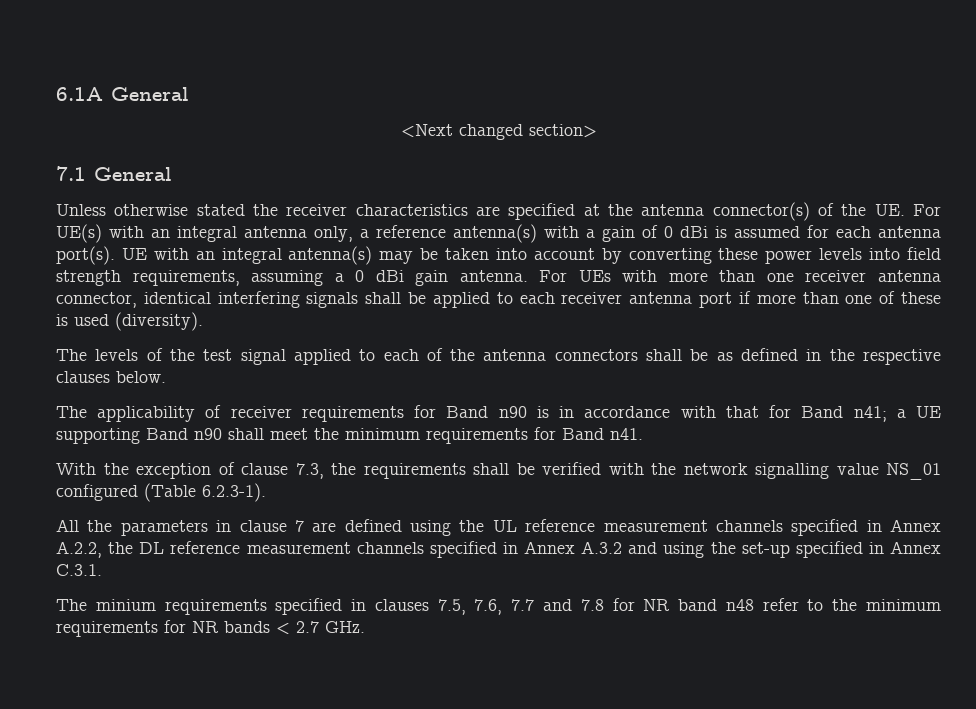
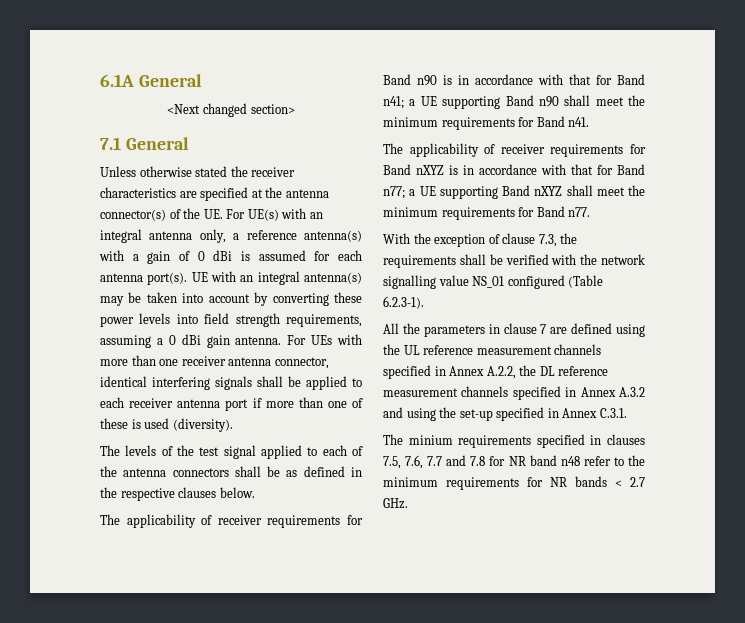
(643, 434) none -> [383,143,646,157] [383,164,645,175] [383,185,645,199] [383,206,591,220] // The applicability of receiver requirements for Band nXYZ is in accordance with that for Band n77; a UE supporting Band nXYZ shall meet the minimum requirements for Band n77.

